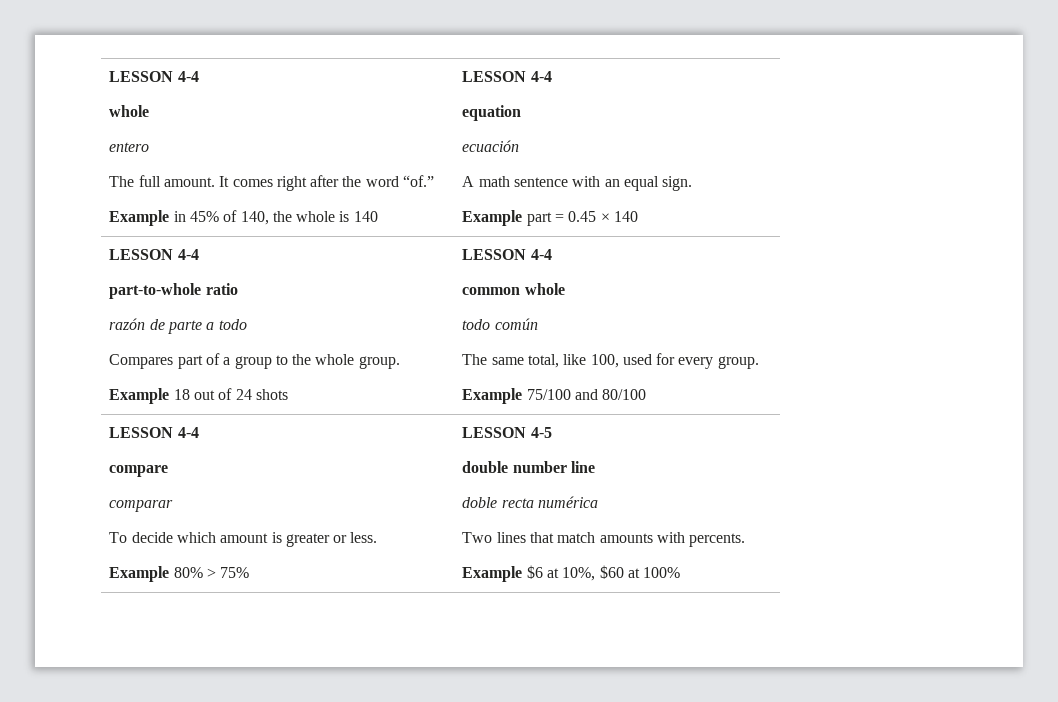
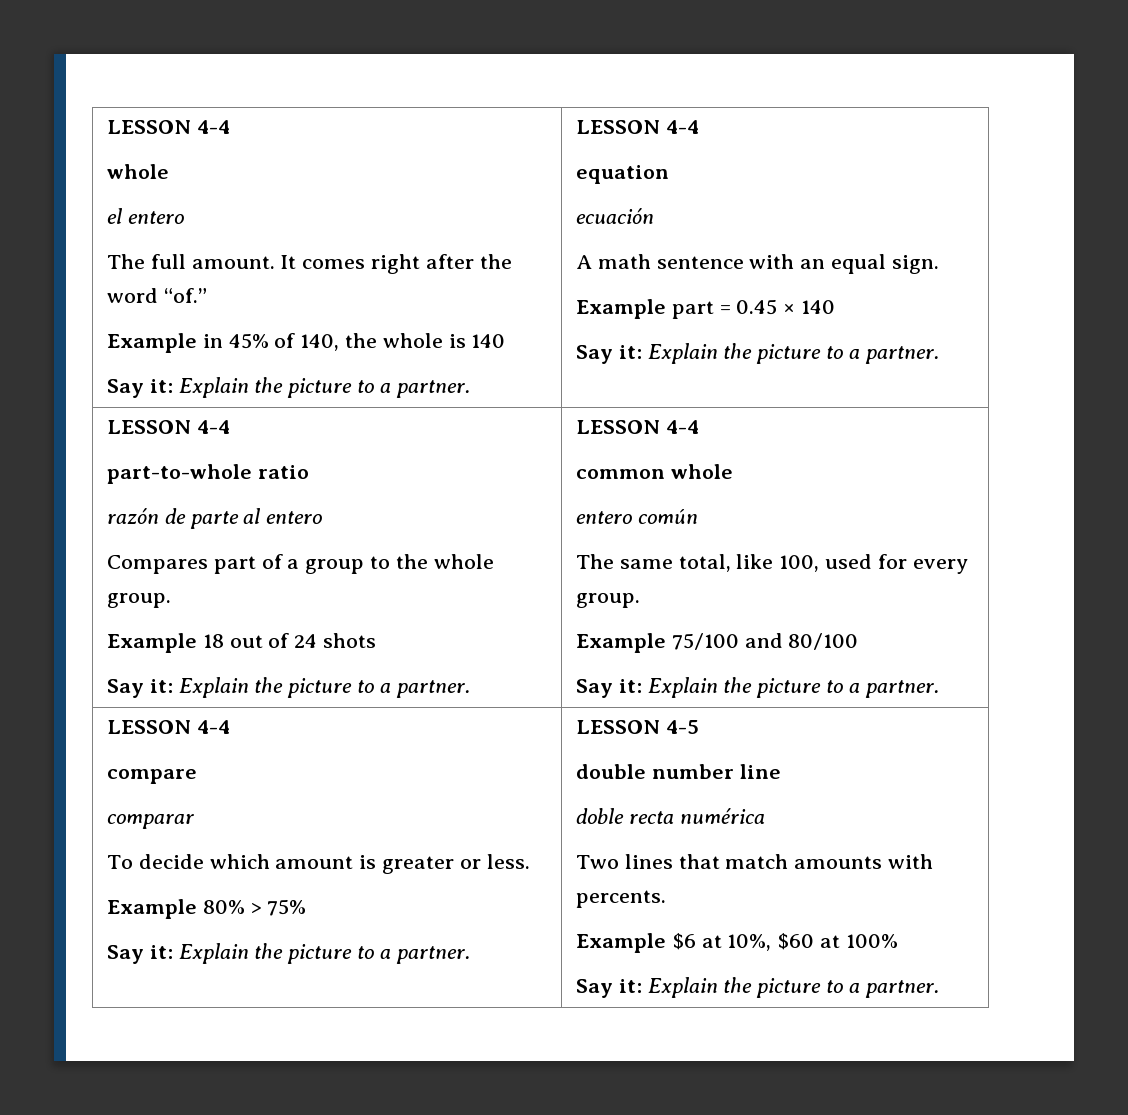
(150, 111) none -> [106,208,122,224] el
(378, 216) none -> [106,377,470,398] // Say it: Explain the picture to a partner.
(638, 216) none -> [575,343,939,364] // Say it: Explain the picture to a partner.
[206,319,247,330] a todo -> [243,508,323,524] al entero
(288, 394) none -> [106,677,470,698] // Say it: Explain the picture to a partner.
[462,319,491,330] todo -> [575,511,632,524] entero
(647, 394) none -> [575,677,939,698] // Say it: Explain the picture to a partner.
(250, 572) none -> [106,943,470,964] // Say it: Explain the picture to a partner.
(681, 572) none -> [575,977,939,998] // Say it: Explain the picture to a partner.

